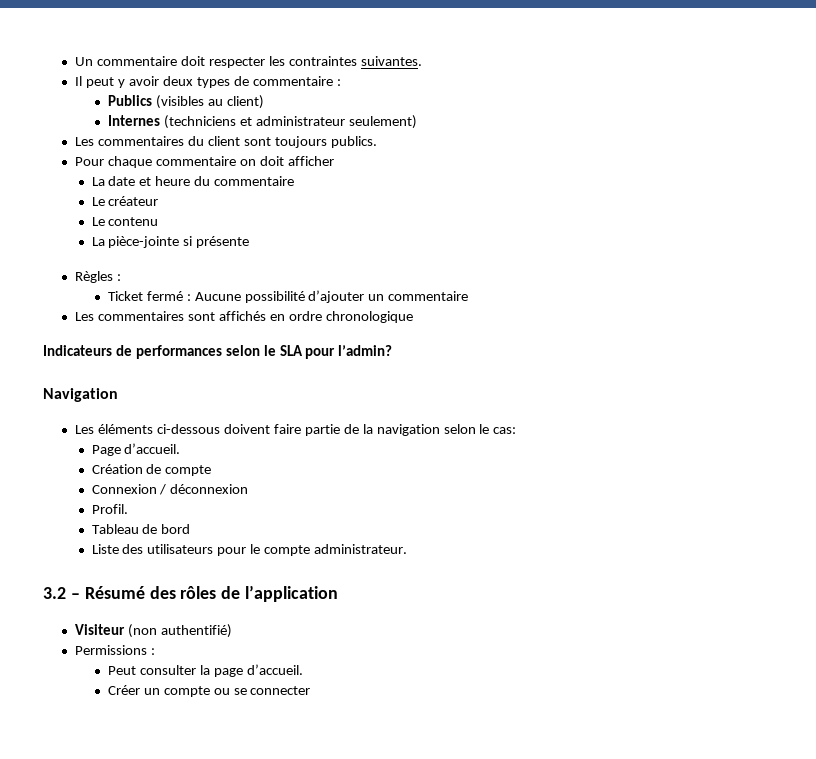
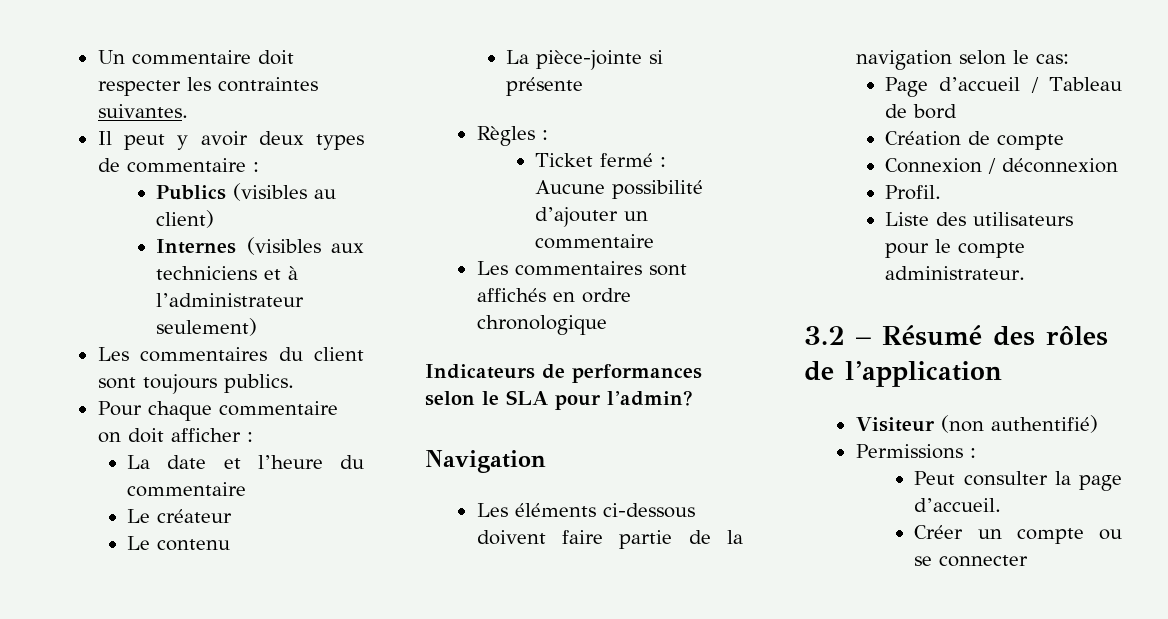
[163,115,345,129] (techniciens et administrateur -> [246,237,364,255] [156,266,299,280] [156,293,305,307] (visibles aux techniciens et à l’administrateur
(334, 161) none -> [246,432,253,442] :
[155,176,191,186] heure -> [257,455,323,469] l’heure
[124,443,181,454] d’accueil. -> [939,77,1123,93] [885,104,958,119] d’accueil / Tableau de bord
[91,524,191,534] // Tableau de bord -> (942, 192) none

